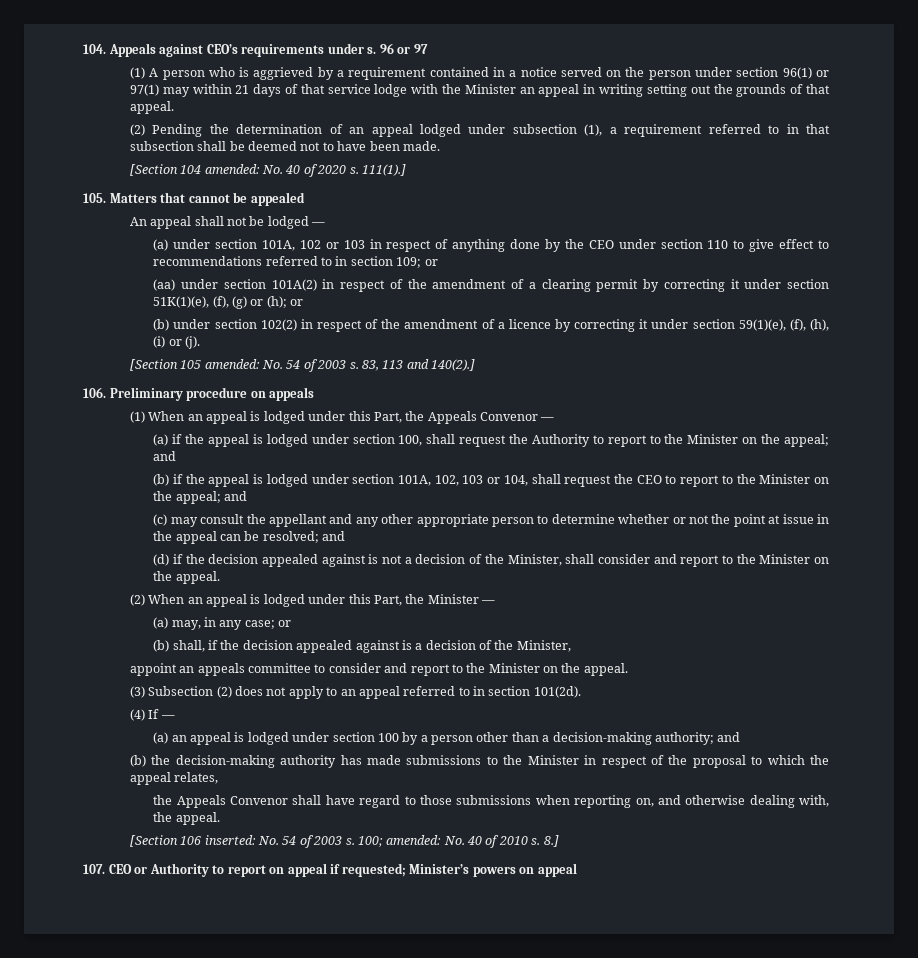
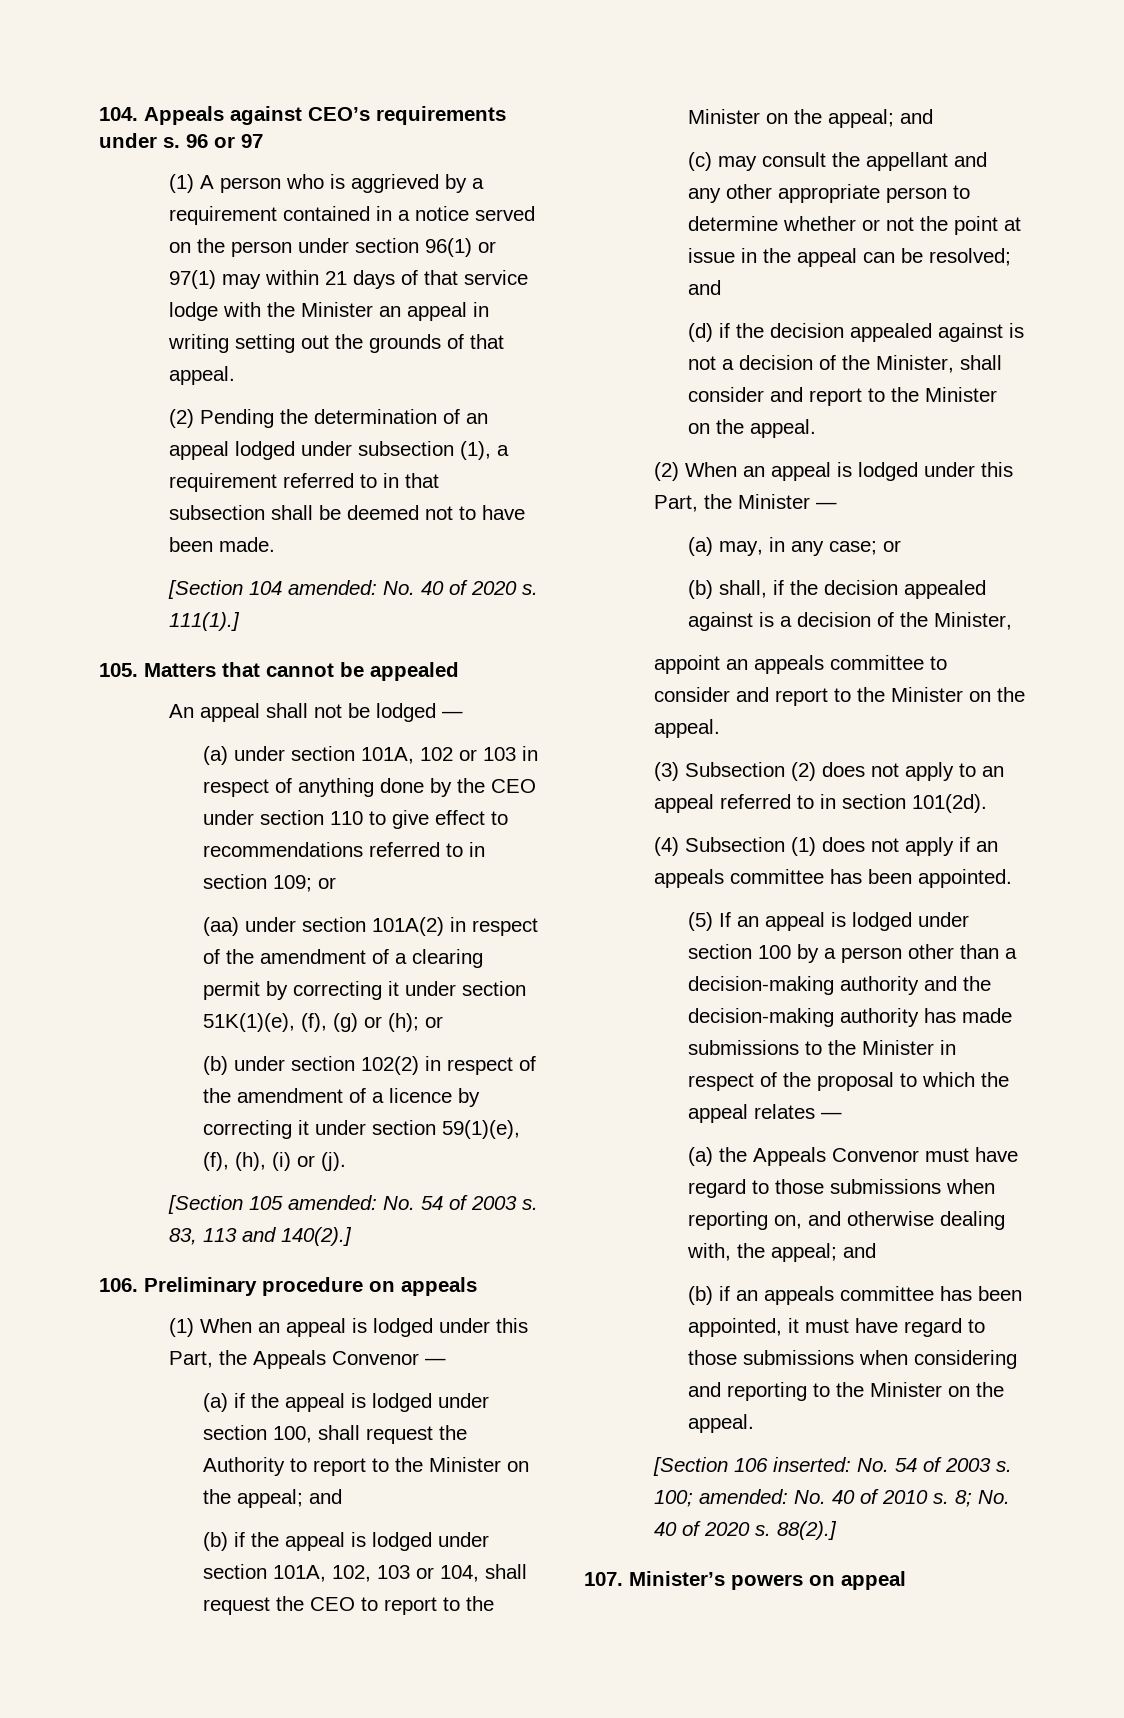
[148,709,175,719] [153,732,169,744] If — // (a) -> [684,837,998,856] [653,869,1012,888] [688,912,732,931] Subsection (1) does not apply if an appeals committee has been appointed. // (5) If
[654,732,741,745] [129,755,146,767] authority; and // (b) -> [840,976,958,995] authority and
[174,772,219,784] [153,795,322,808] relates, // the Appeals Convenor shall -> [754,1104,843,1119] [688,1147,970,1166] relates — // (a) the Appeals Convenor must
(173, 817) none -> [771,1243,877,1262] [688,1286,1023,1305] [688,1318,986,1337] [688,1350,1018,1369] [688,1382,1005,1401] appeal; and // (b) if an appeals committee has been appointed, it must have regard to those submissions when considering and reporting to the Minister on the
[543,835,559,847] [83,863,406,877] 8.] // 107. CEO or Authority to report on appeal if requested; -> [954,1490,1010,1507] [653,1521,837,1540] [584,1572,623,1586] 8; No. 40 of 2020 s. 88(2).] // 107.

